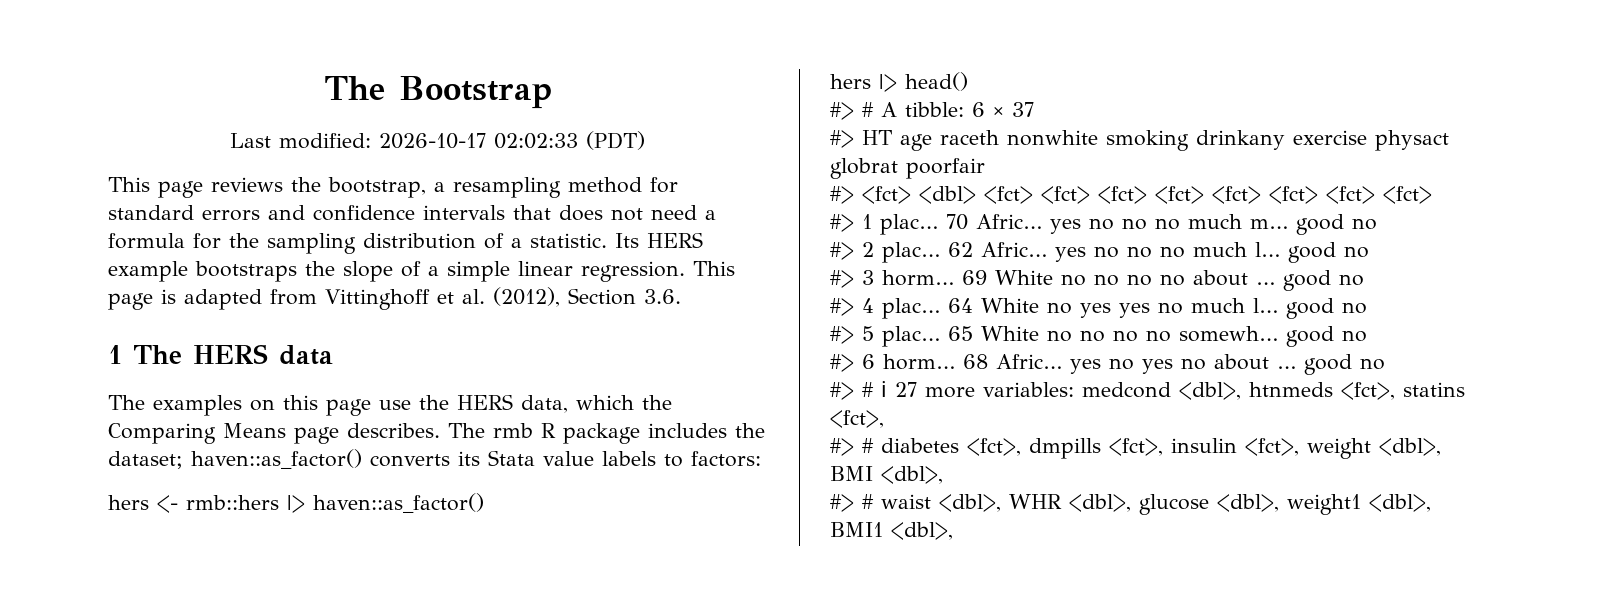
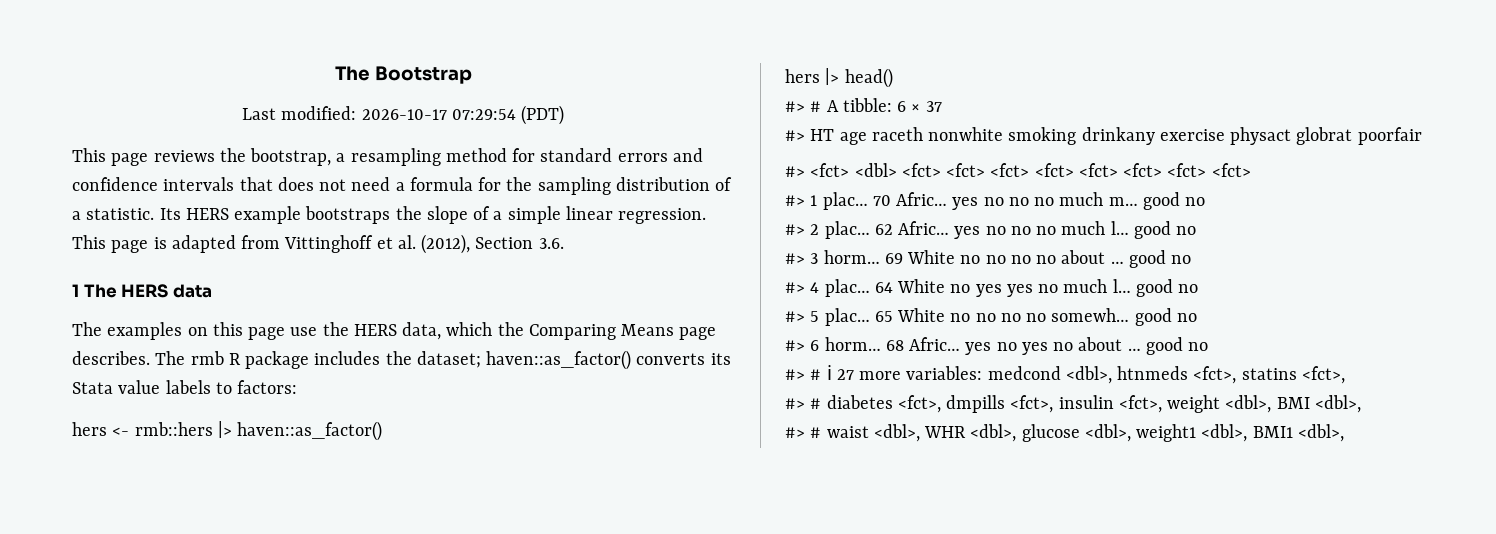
[494,133,578,149] 02:02:33 -> [451,109,516,120] 07:29:54

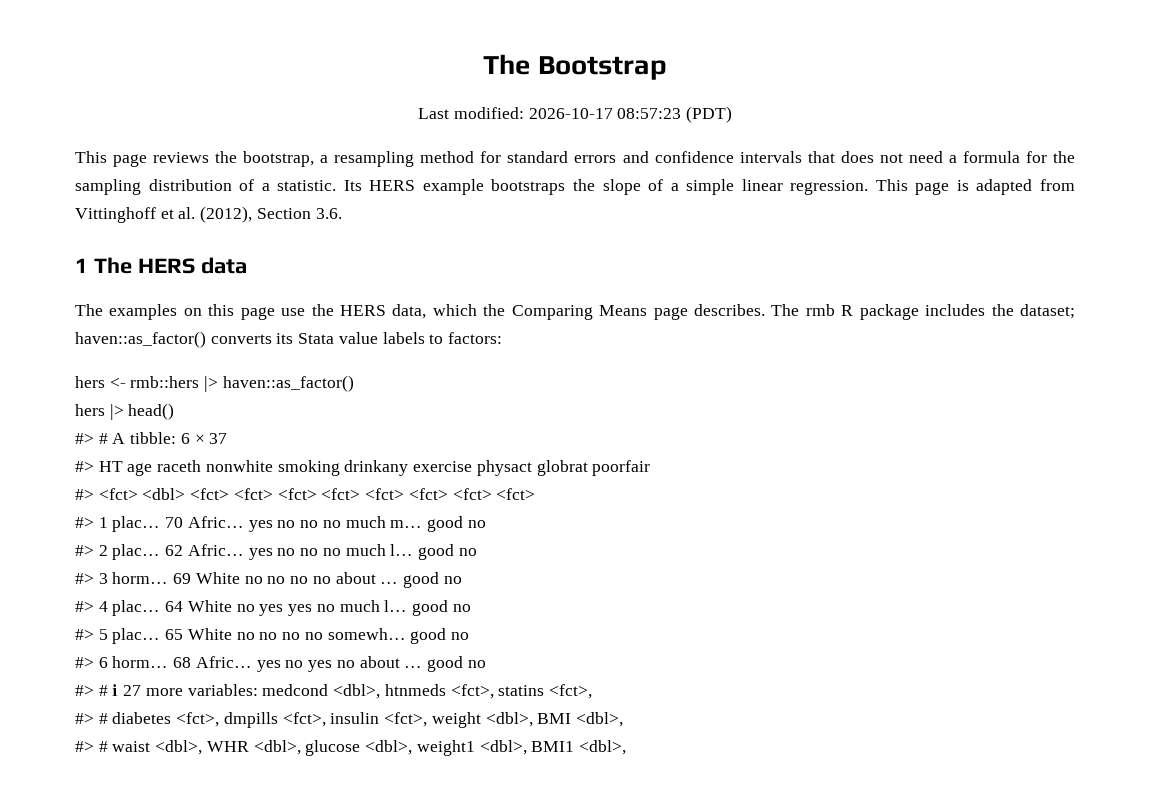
[451,109,516,120] 07:29:54 -> [617,108,682,119] 08:57:23

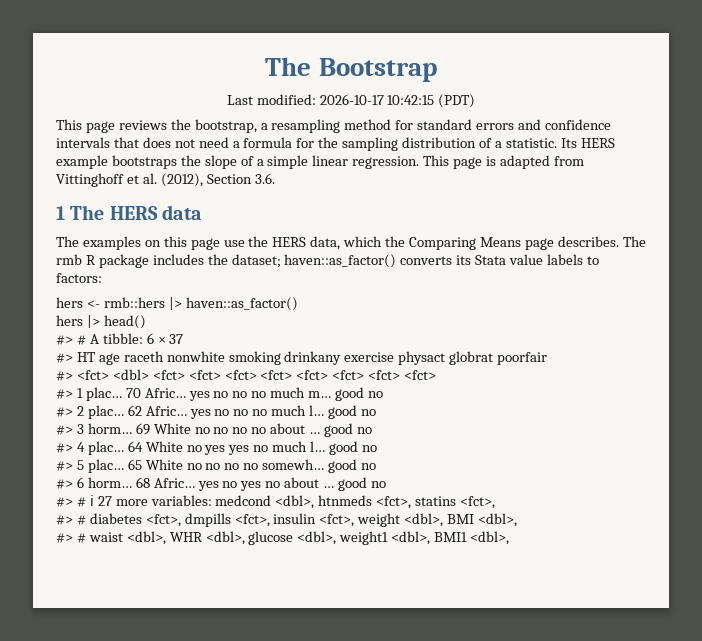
[617,108,682,119] 08:57:23 -> [387,95,435,105] 10:42:15

